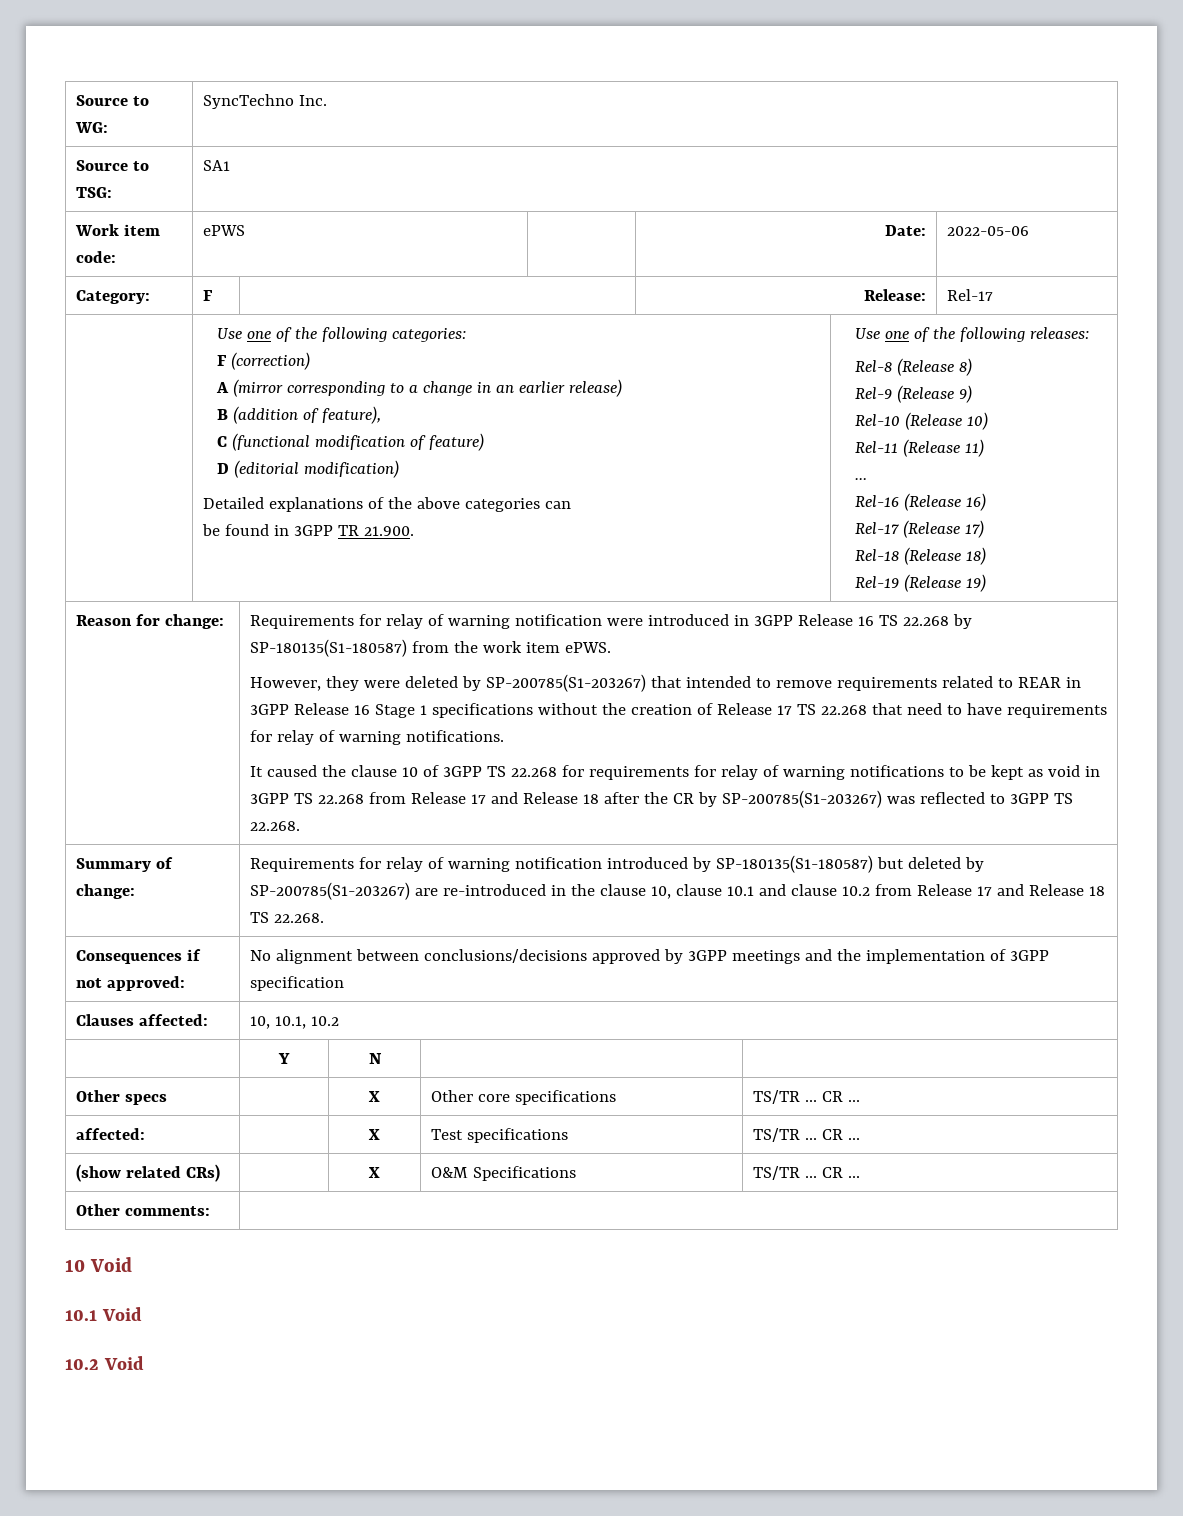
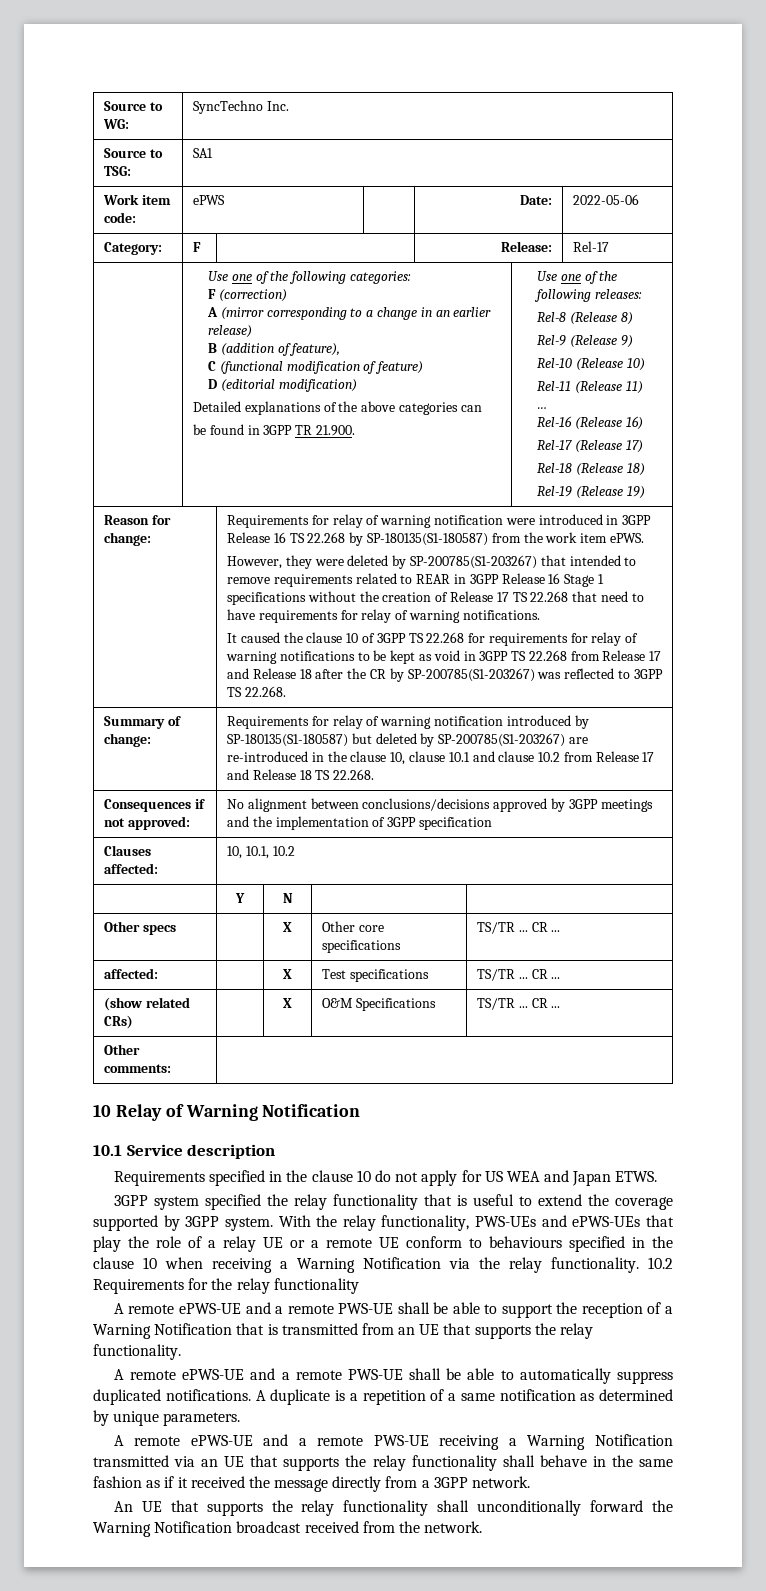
[89,1257,132,1272] [65,1307,142,1321] [65,1356,144,1370] Void // 10.1 Void // 10.2 Void -> [115,1104,361,1121] [93,1144,276,1159] [113,1170,658,1186] [113,1194,673,1210] [93,1215,674,1231] [93,1236,673,1252] [93,1257,673,1273] [93,1278,359,1294] [113,1302,673,1318] [93,1323,594,1339] [93,1344,181,1360] [113,1368,673,1384] [93,1389,673,1405] [93,1410,241,1426] [113,1434,673,1450] [93,1455,674,1471] [93,1476,531,1492] [113,1500,673,1516] [93,1521,483,1537] Relay of Warning Notification // 10.1 Service description // Requirements specified in the clause 10 do not apply for US WEA and Japan ETWS. // 3GPP system specified the relay functionality that is useful to extend the coverage supported by 3GPP system. With the relay functionality, PWS-UEs and ePWS-UEs that play the role of a relay UE or a remote UE conform to behaviours specified in the clause 10 when receiving a Warning Notification via the relay functionality. 10.2 Requirements for the relay functionality // A remote ePWS-UE and a remote PWS-UE shall be able to support the reception of a Warning Notification that is transmitted from an UE that supports the relay functionality. // A remote ePWS-UE and a remote PWS-UE shall be able to automatically suppress duplicated notifications. A duplicate is a repetition of a same notification as determined by unique parameters. // A remote ePWS-UE and a remote PWS-UE receiving a Warning Notification transmitted via an UE that supports the relay functionality shall behave in the same fashion as if it received the message directly from a 3GPP network. // An UE that supports the relay functionality shall unconditionally forward the Warning Notification broadcast received from the network.

